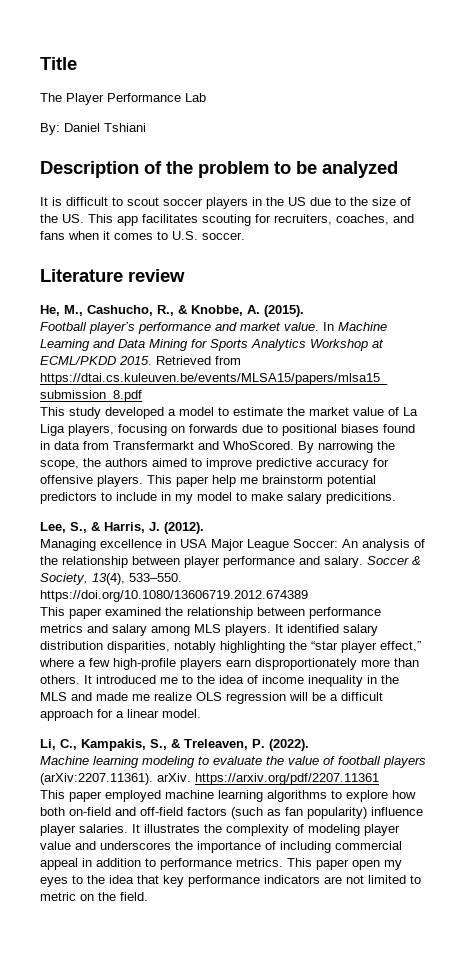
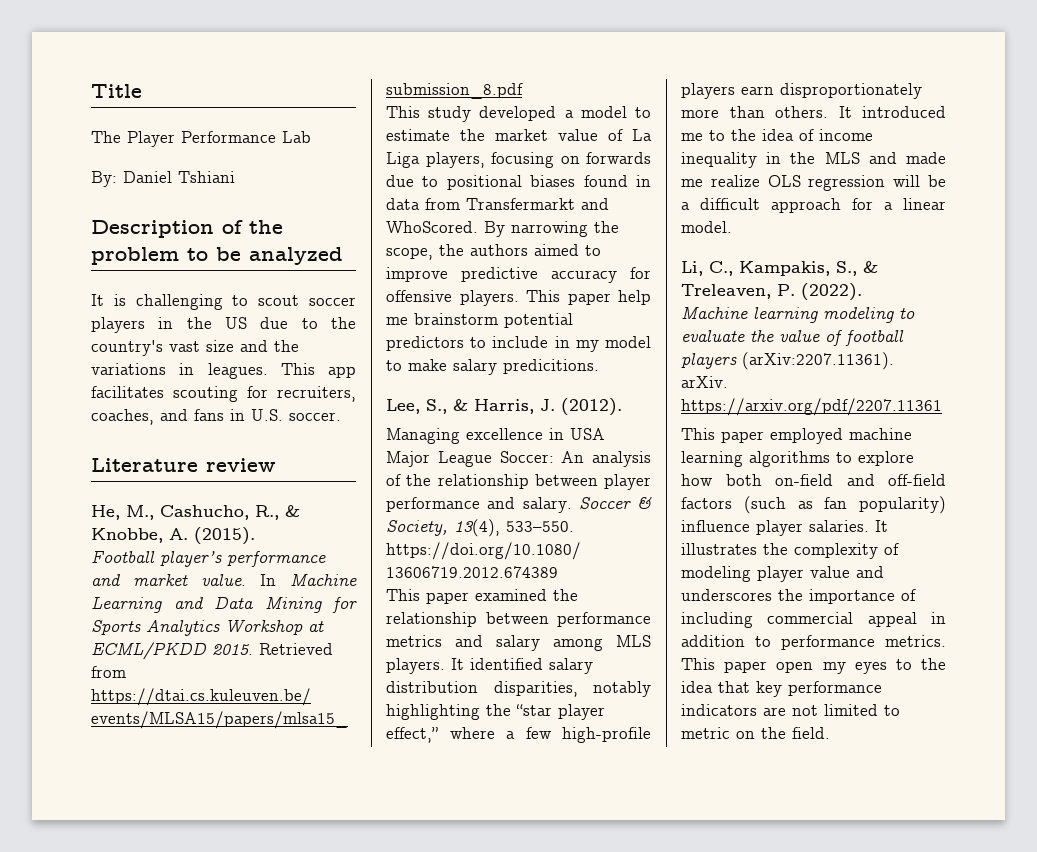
[66,197,108,206] difficult -> [135,294,223,310] challenging
[372,197,411,206] [40,214,84,223] size of the US. -> [91,340,299,356] [91,363,268,379] country's vast size and the variations in leagues.
[68,231,168,240] when it comes to -> [230,409,245,421] in

